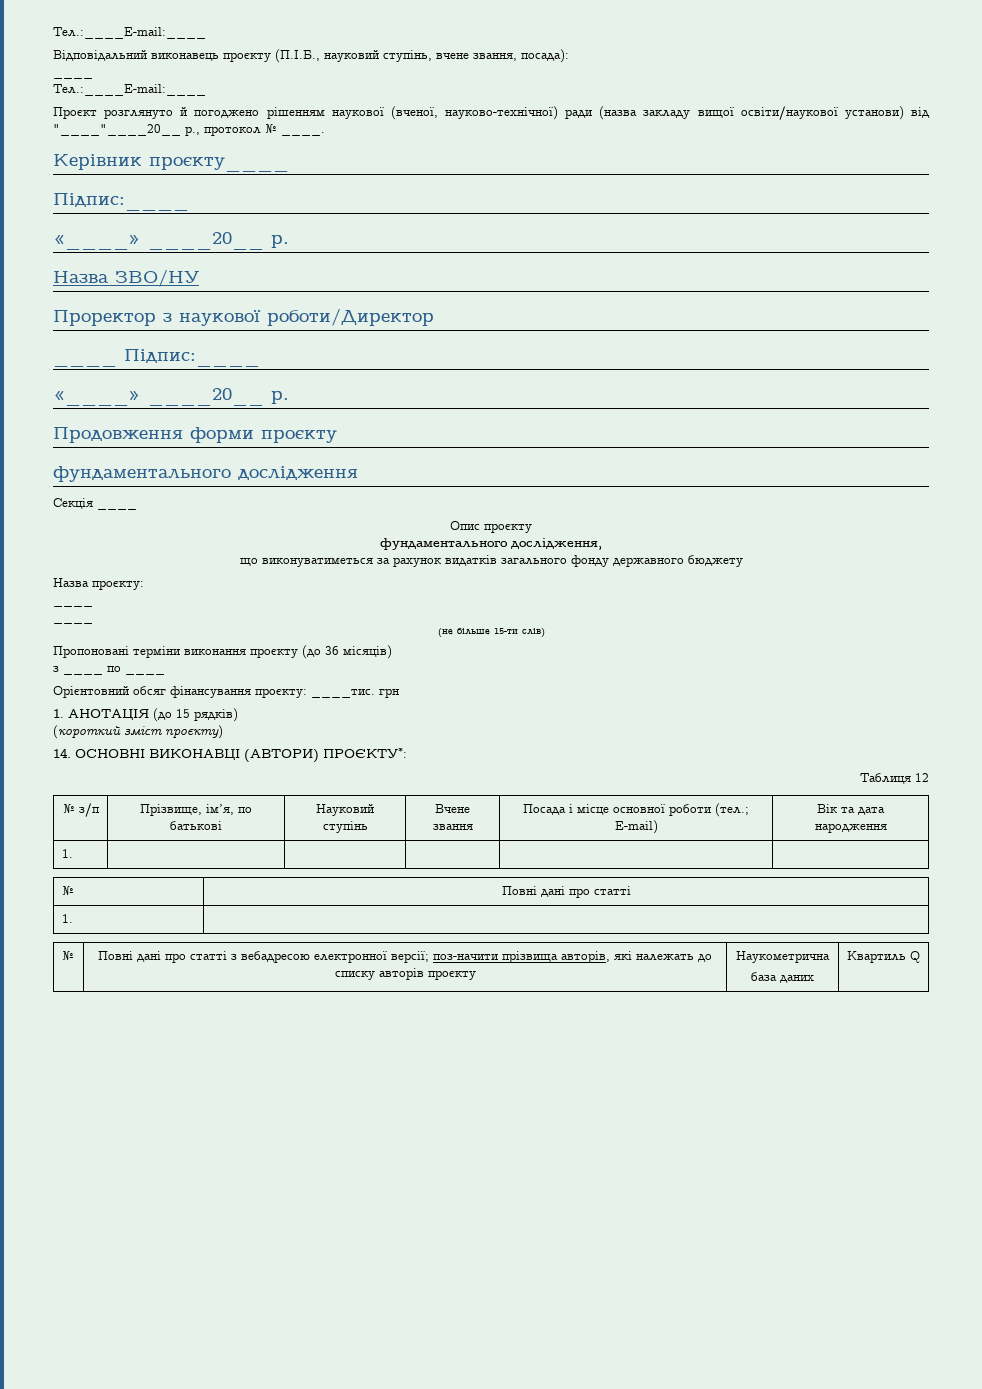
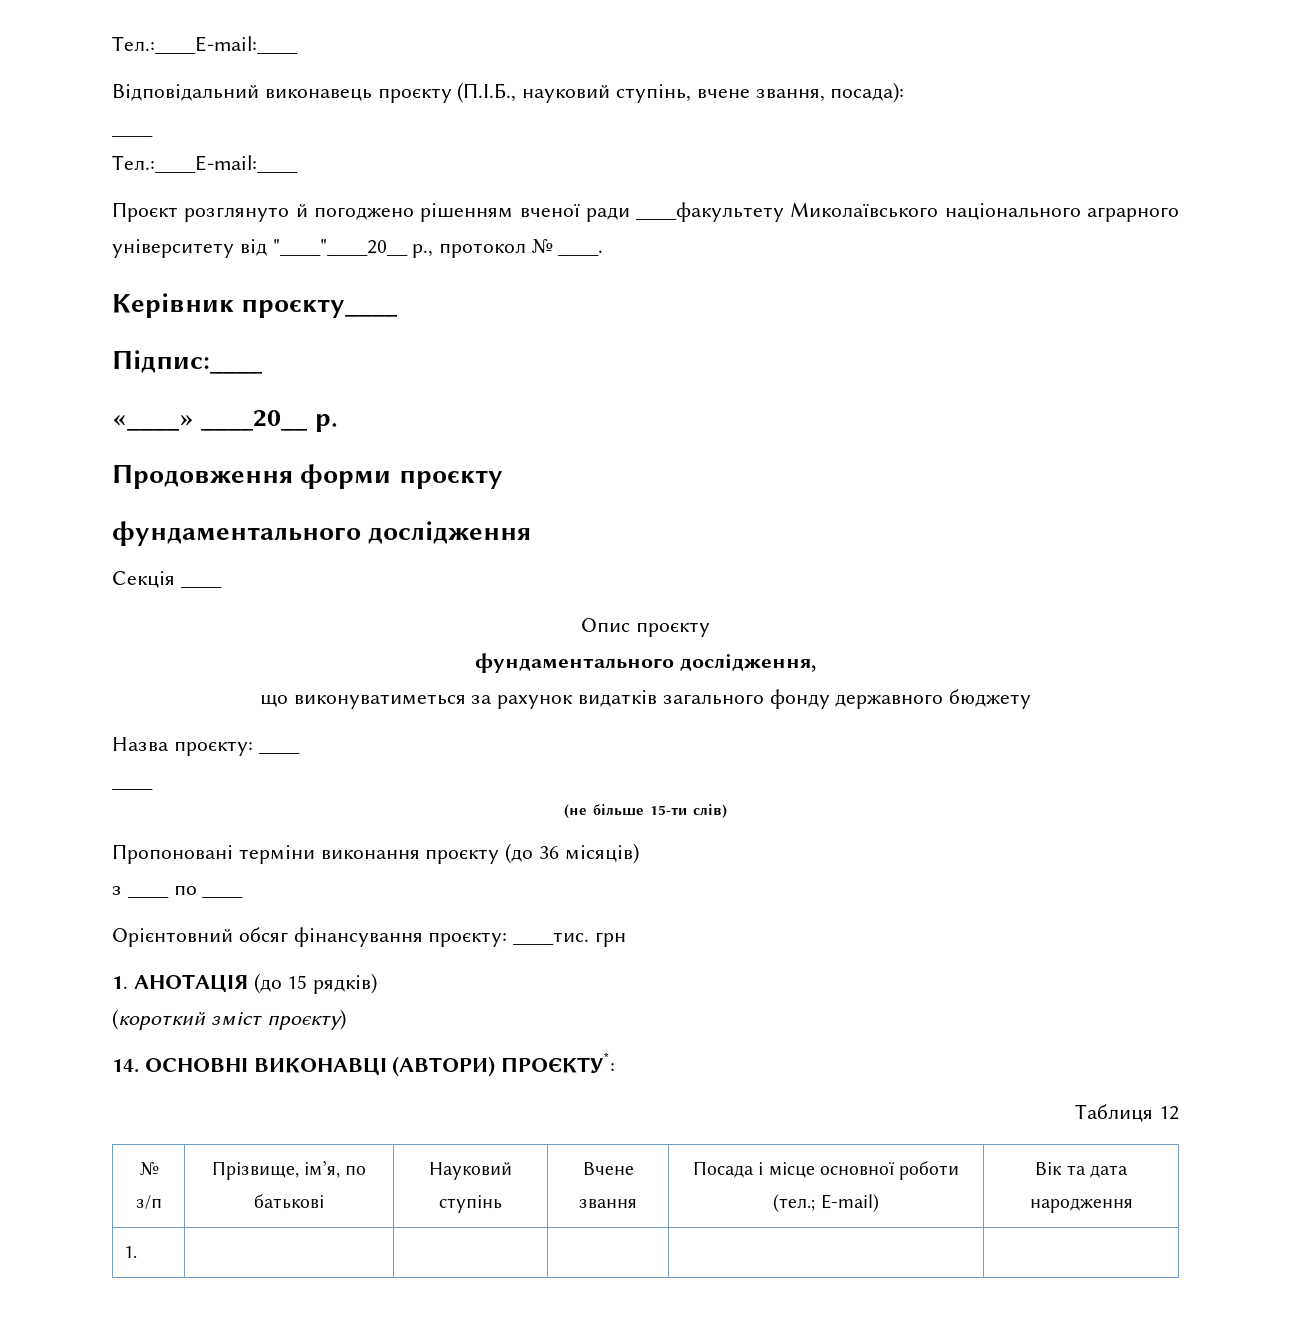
[331,106,904,120] наукової (вченої, науково-технічної) ради (назва закладу вищої освіти/наукової установи) -> [519,202,1179,222] [112,239,234,258] вченої ради ____факультету Миколаївського національного аграрного університету
[53,269,199,287] [53,308,434,326] [53,349,260,367] [53,388,289,406] // Назва ЗВО/НУ // Проректор з наукової роботи/Директор // ____ Підпис:____ // «____» ____20__ р. -> (338, 423) none
(144, 585) // -> (253, 748) none
[61,886,74,895] [501,886,631,898] [61,914,73,923] [61,951,74,960] [98,951,713,963] [334,968,476,980] [736,951,830,963] [751,972,814,983] [847,951,920,963] // № | Повні дані про статті // 1. | // № | Повні дані про статті з вебадресою електронної версії; поз-начити прізвища авторів, які належать до списку авторів проєкту | Наукометрична // база даних | Квартиль Q -> (138, 1252) none

